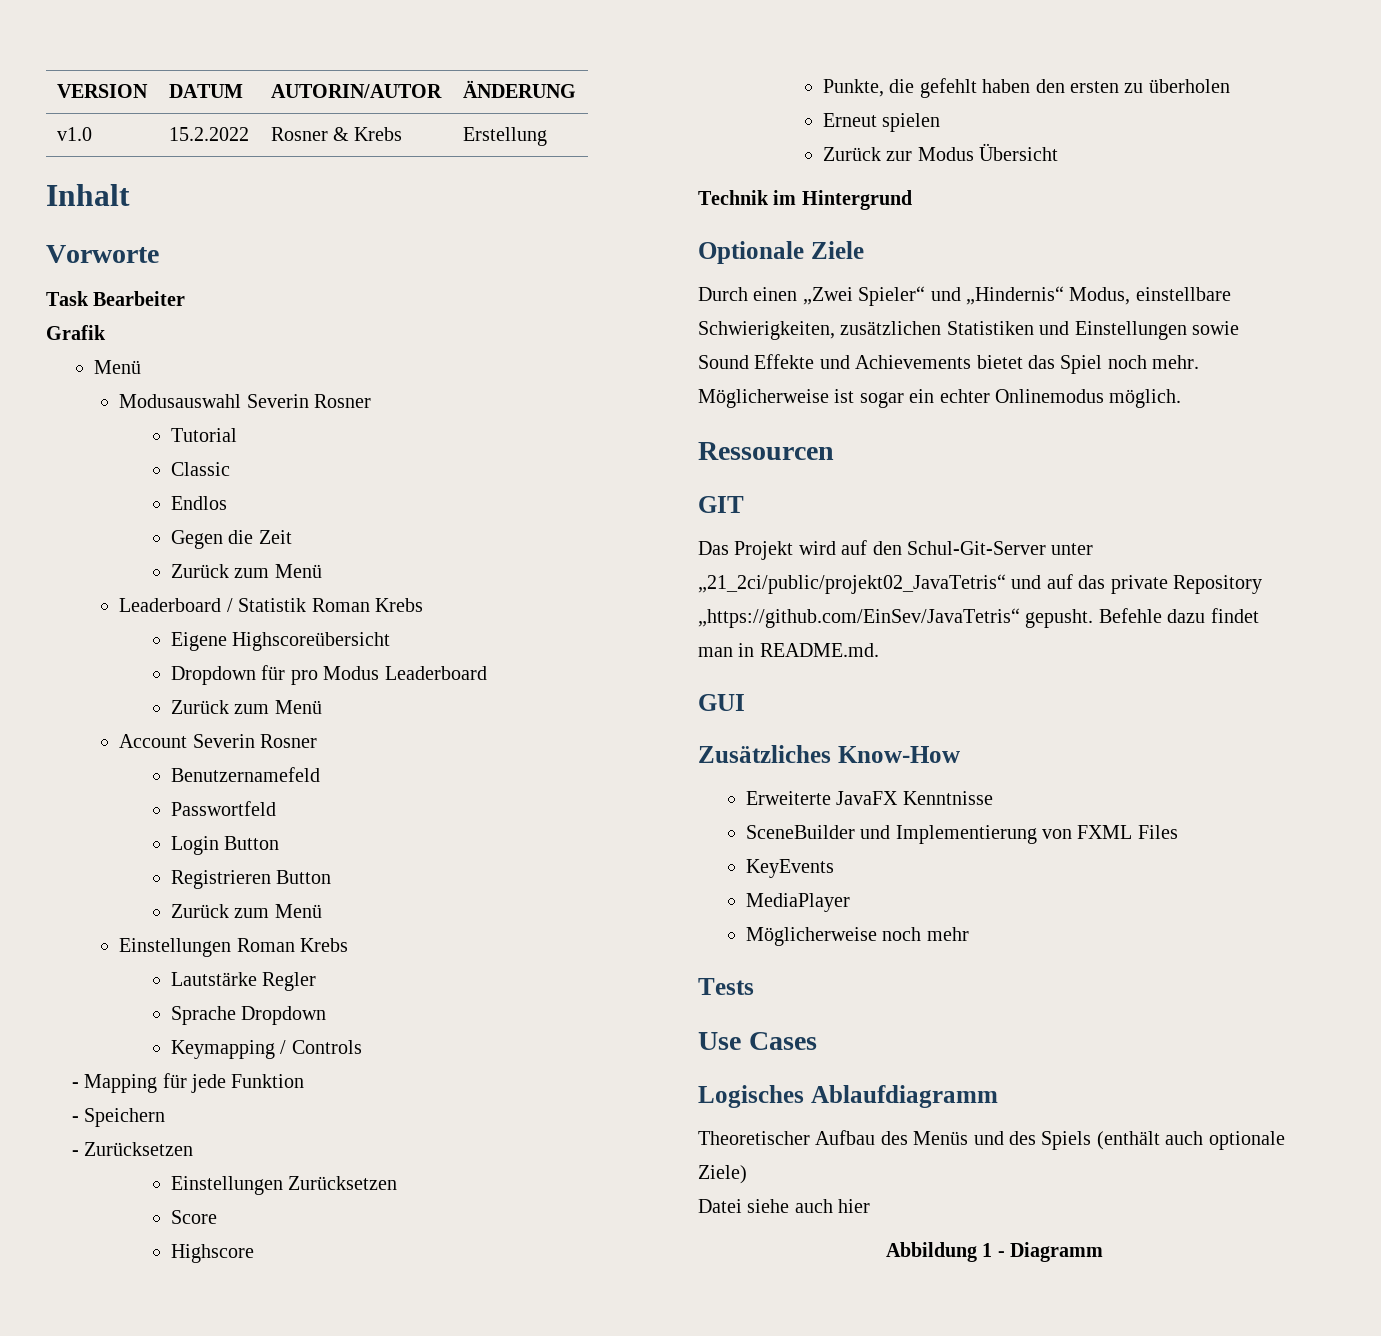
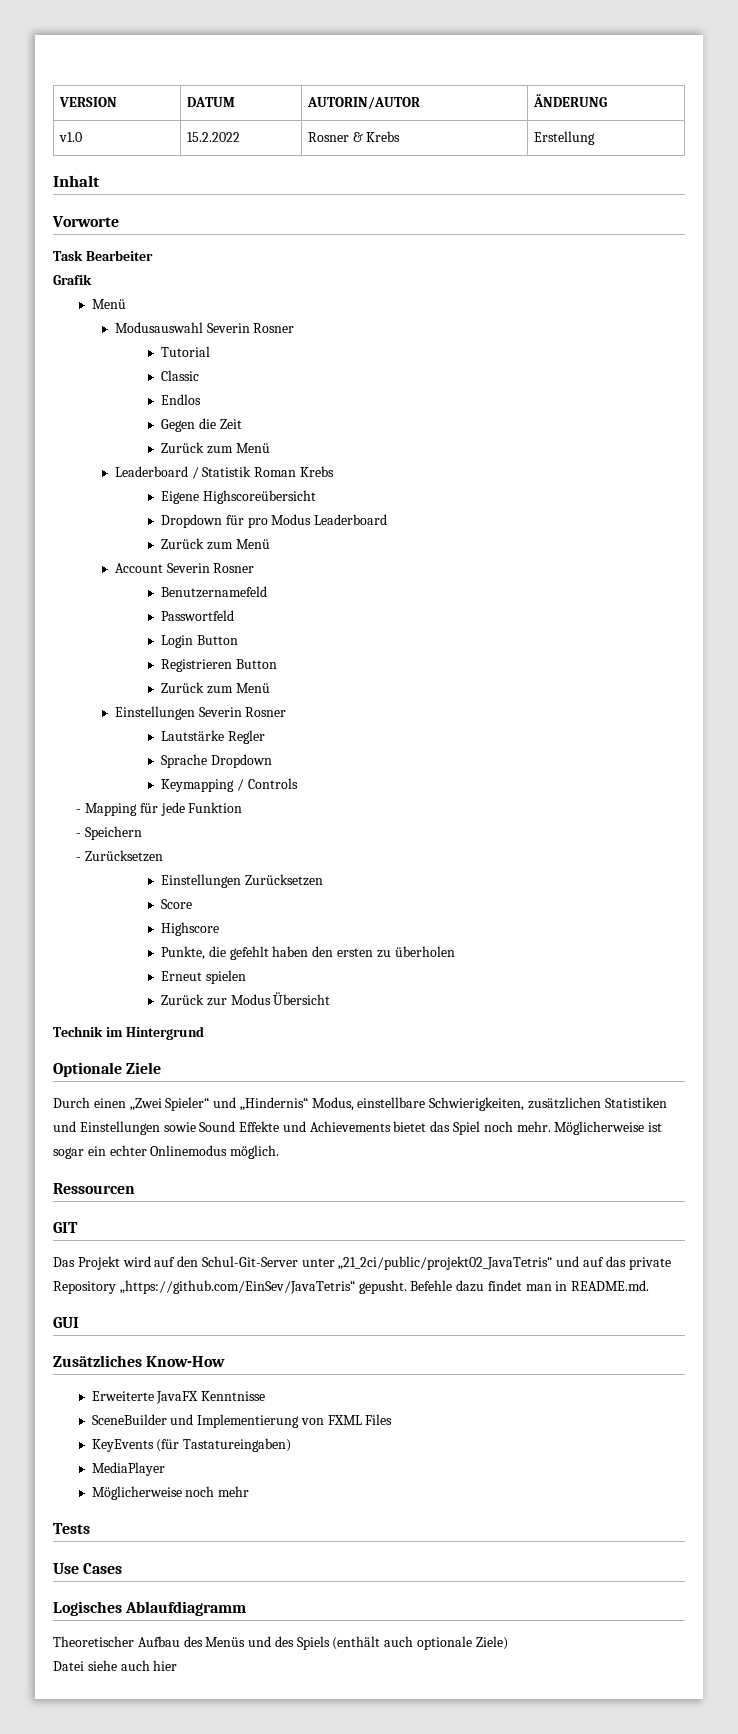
[236,938,349,952] Roman Krebs -> [198,707,287,717] Severin Rosner
(834, 868) none -> [156,1438,292,1452] (für Tastatureingaben)
[885,1242,1104,1262] // Abbildung 1 - Diagramm -> (178, 1665) none

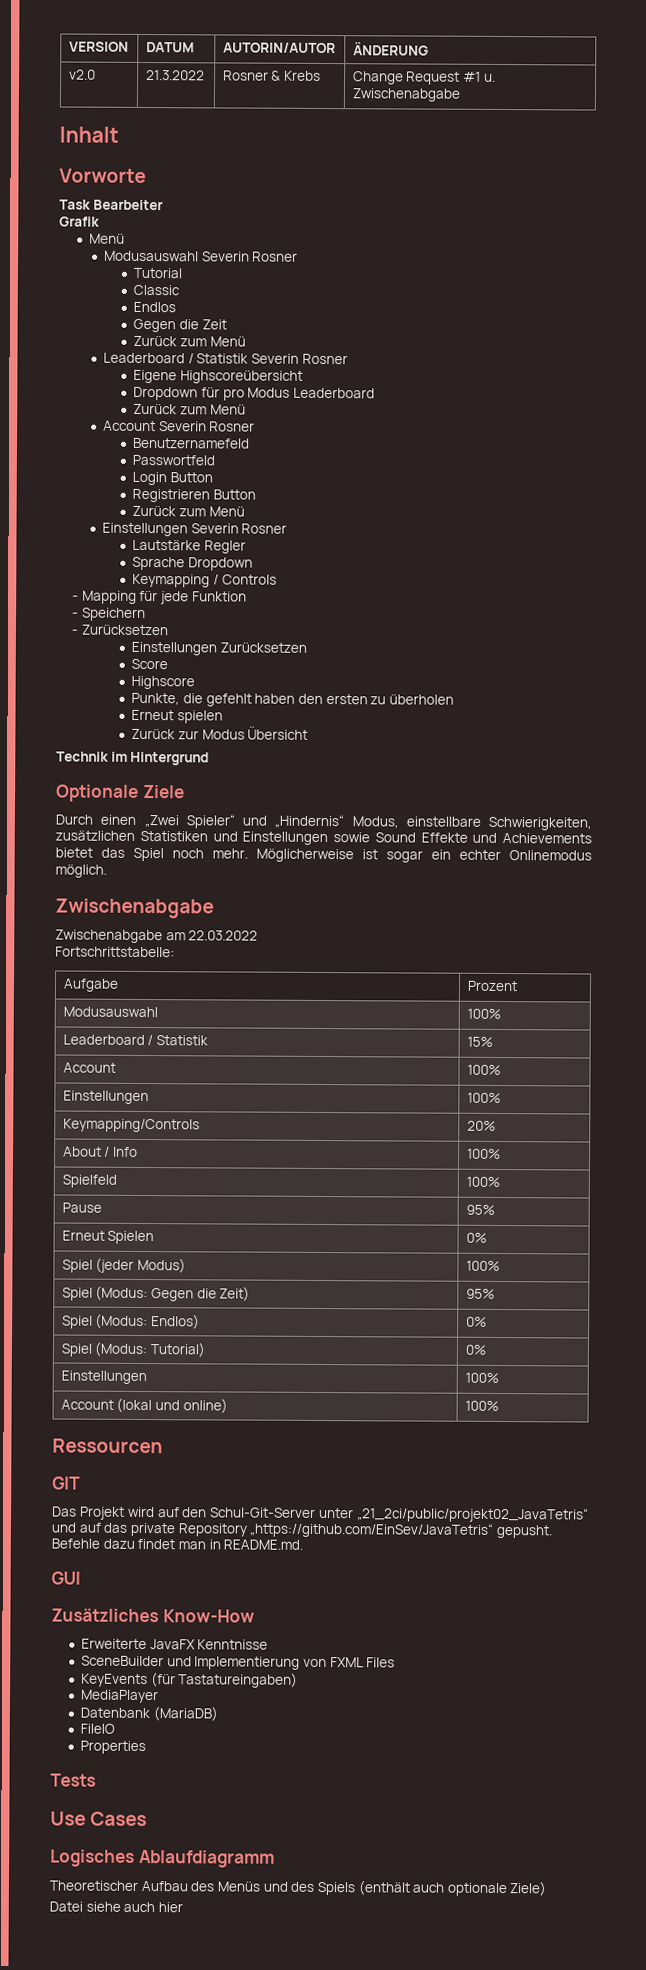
[58,132,82,142] [186,132,240,142] v1.0 | 15.2.2022 -> [68,69,96,80] [145,69,205,81] v2.0 | 21.3.2022
[533,131,595,145] Erstellung -> [352,71,496,85] [351,88,461,102] Change Request #1 u. Zwischenabgabe
[254,466,334,477] Roman Krebs -> [251,353,348,365] Severin Rosner
(280, 1152) none -> [55,898,214,919] [55,929,259,944] [55,946,175,958] [62,978,119,992] [466,980,518,992] [62,1006,158,1018] [466,1008,501,1019] [62,1034,209,1046] [466,1036,493,1047] [62,1062,116,1073] [466,1064,501,1075] [62,1090,149,1105] [466,1092,501,1103] [62,1118,200,1133] [466,1120,496,1131] [62,1146,139,1157] [466,1148,501,1159] [61,1174,117,1188] [465,1176,500,1187] [61,1202,102,1213] [465,1204,495,1215] [61,1230,155,1245] [465,1232,487,1243] [61,1257,187,1274] [465,1260,500,1271] [61,1285,251,1302] [465,1288,495,1299] [61,1313,201,1330] [465,1316,487,1327] [60,1341,207,1358] [464,1344,486,1355] [60,1370,147,1385] [464,1372,499,1383] [60,1397,228,1414] [464,1400,499,1411] // Zwischenabgabe // Zwischenabgabe am 22.03.2022 // Fortschrittstabelle: // Aufgabe | Prozent // Modusauswahl | 100% // Leaderboard / Statistik | 15% // Account | 100% // Einstellungen | 100% // Keymapping/Controls | 20% // About / Info | 100% // Spielfeld | 100% // Pause | 95% // Erneut Spielen | 0% // Spiel (jeder Modus) | 100% // Spiel (Modus: Gegen die Zeit) | 95% // Spiel (Modus: Endlos) | 0% // Spiel (Modus: Tutorial) | 0% // Einstellungen | 100% // Account (lokal und online) | 100%
[91,1486,250,1500] Möglicherweise noch mehr -> [79,1706,218,1722] [79,1723,115,1734] [79,1740,146,1755] Datenbank (MariaDB) // FileIO // Properties

